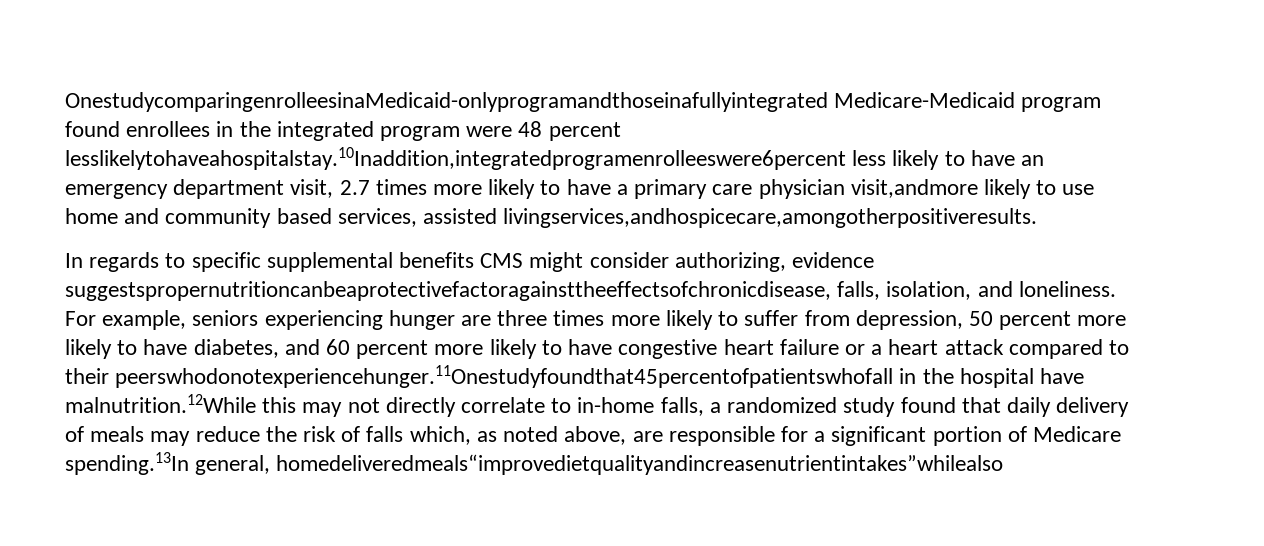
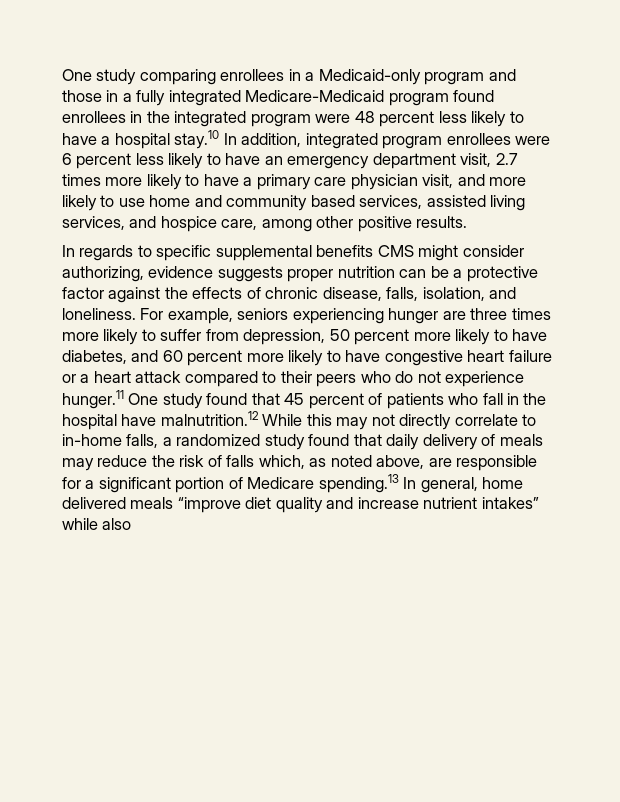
[65,92,828,112] OnestudycomparingenrolleesinaMedicaid-onlyprogramandthoseinafullyintegrated -> [62,69,516,85] [62,90,241,106] One study comparing enrollees in a Medicaid-only program and those in a fully integrated
[65,147,846,170] lesslikelytohaveahospitalstay.10Inaddition,integratedprogramenrolleeswere6percent -> [438,111,524,127] [62,130,551,149] [62,153,132,169] less likely to have a hospital stay.10 In addition, integrated program enrollees were 6 percent
[850,179,978,198] visit,andmore -> [422,174,527,188] visit, and more
[503,208,1038,228] livingservices,andhospicecare,amongotherpositiveresults. -> [490,195,526,211] [62,216,468,232] living services, and hospice care, among other positive results.
[65,281,831,301] suggestspropernutritioncanbeaprotectivefactoragainsttheeffectsofchronicdisease, -> [217,266,538,282] [62,287,382,303] suggests proper nutrition can be a protective factor against the effects of chronic disease,
[115,365,894,388] peerswhodonotexperiencehunger.11Onestudyfoundthat45percentofpatientswhofall -> [316,371,525,387] [62,390,503,409] peers who do not experience hunger.11 One study found that 45 percent of patients who fall
[65,394,256,413] malnutrition.12While -> [160,411,303,426] malnutrition.12 While
[65,452,1004,475] spending.13In general, homedeliveredmeals“improvedietqualityandincreasenutrientintakes”whilealso -> [318,474,524,493] [62,497,539,513] [62,518,132,530] spending.13 In general, home delivered meals “improve diet quality and increase nutrient intakes” while also

